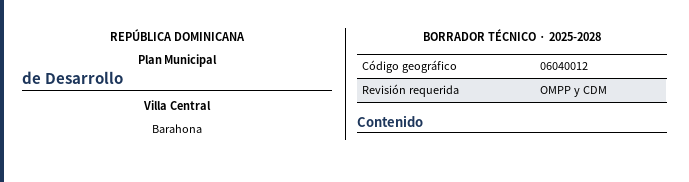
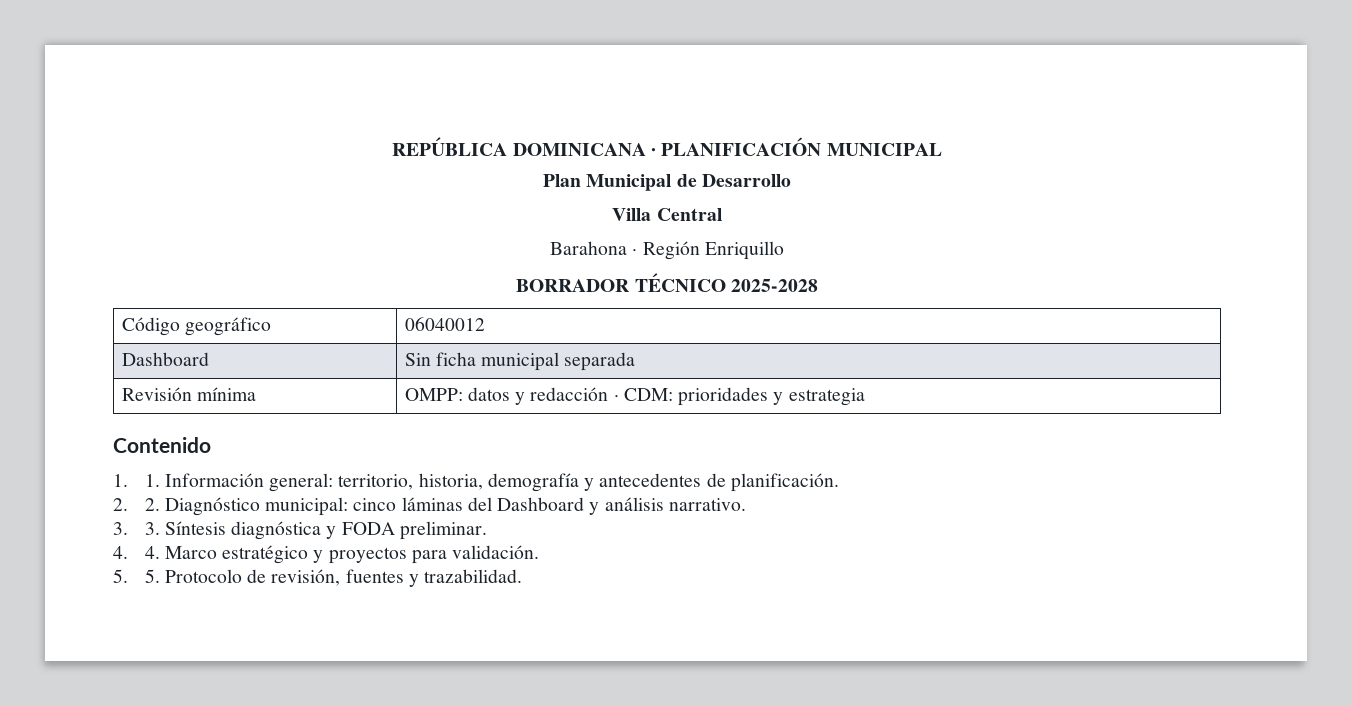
(245, 36) none -> [651,137,942,156] · PLANIFICACIÓN MUNICIPAL
(218, 60) // -> (672, 182) none
(202, 128) none -> [632,241,784,260] · Región Enriquillo
[538,35,546,41] · -> (726, 282) none
[361,84,459,97] [539,86,607,97] [357,115,423,127] Revisión requerida | OMPP y CDM // Contenido -> [121,352,209,366] [404,352,636,371] [121,387,256,401] [404,387,865,406] [113,437,211,453] [113,473,839,492] [113,497,746,516] [113,521,487,540] [113,545,540,564] [113,569,523,587] Dashboard | Sin ficha municipal separada // Revisión mínima | OMPP: datos y redacción · CDM: prioridades y estrategia // Contenido // 1. 1. Información general: territorio, historia, demografía y antecedentes de planificación. // 2. 2. Diagnóstico municipal: cinco láminas del Dashboard y análisis narrativo. // 3. 3. Síntesis diagnóstica y FODA preliminar. // 4. 4. Marco estratégico y proyectos para validación. // 5. 5. Protocolo de revisión, fuentes y trazabilidad.

